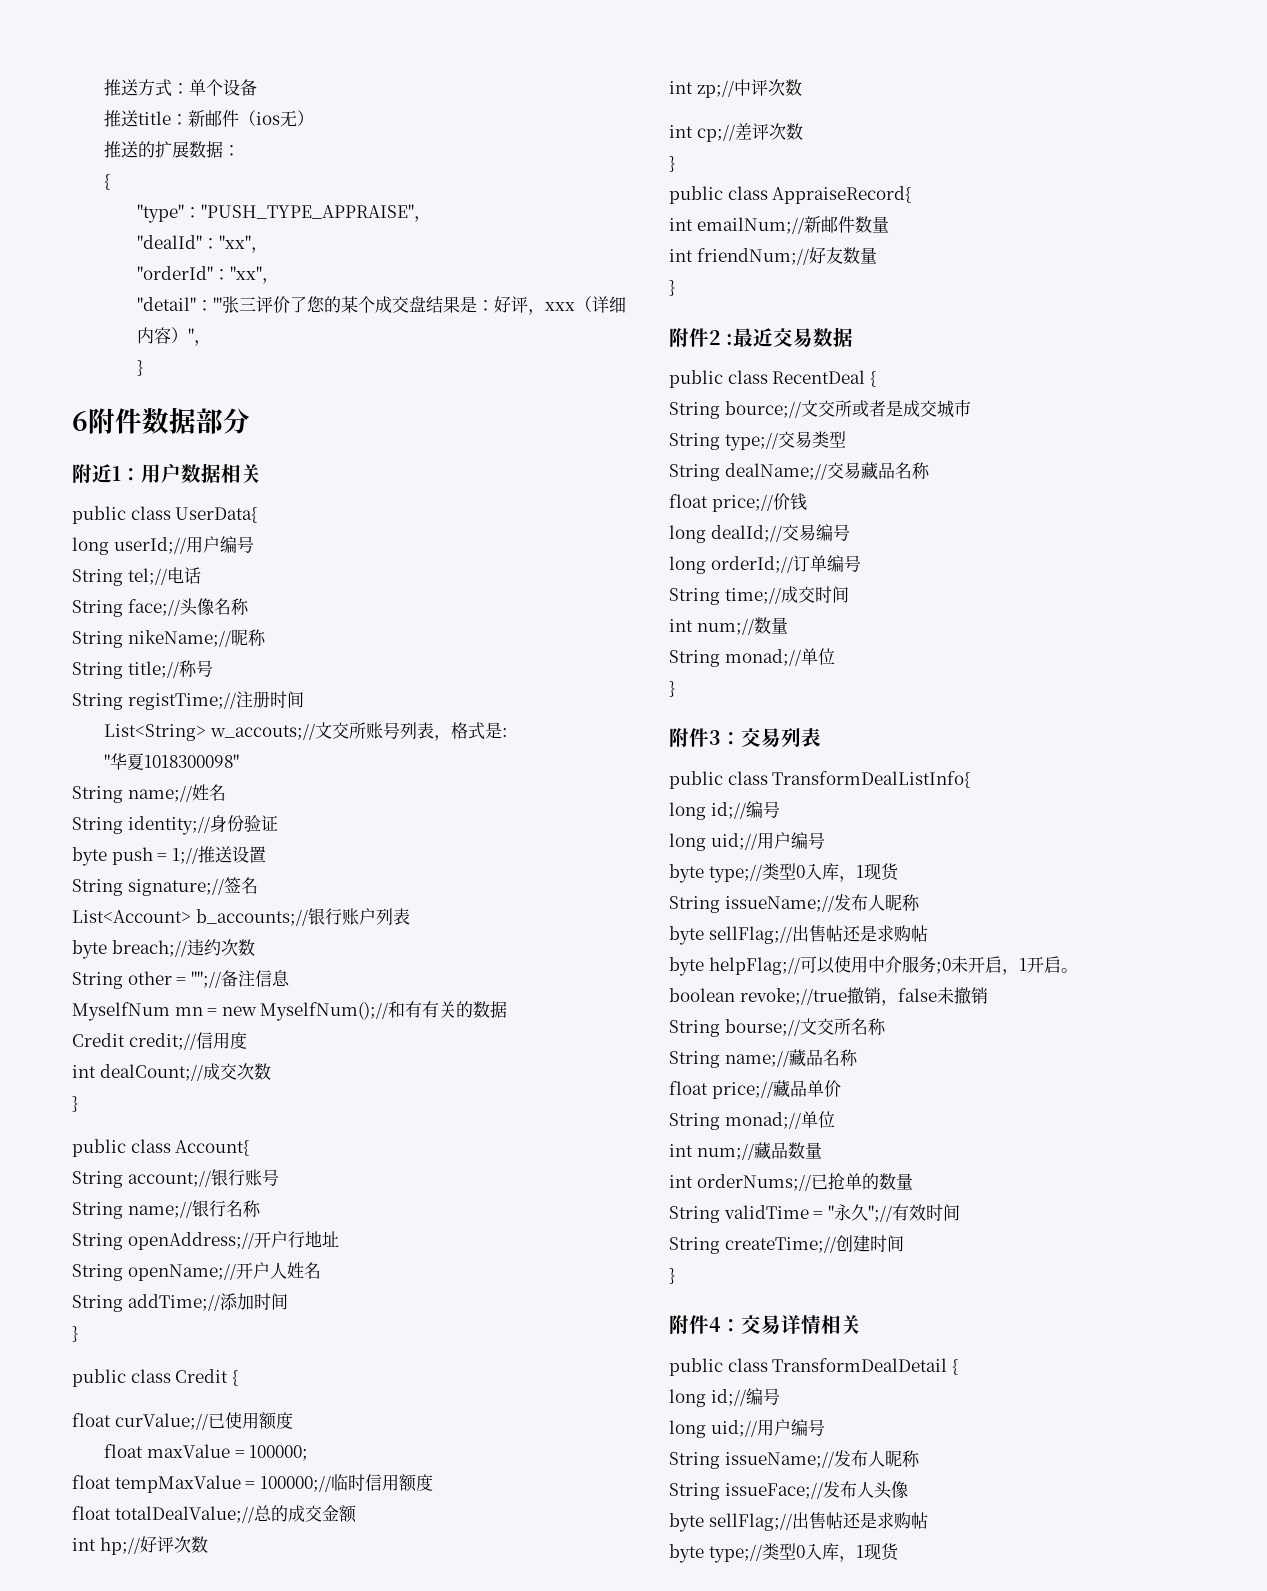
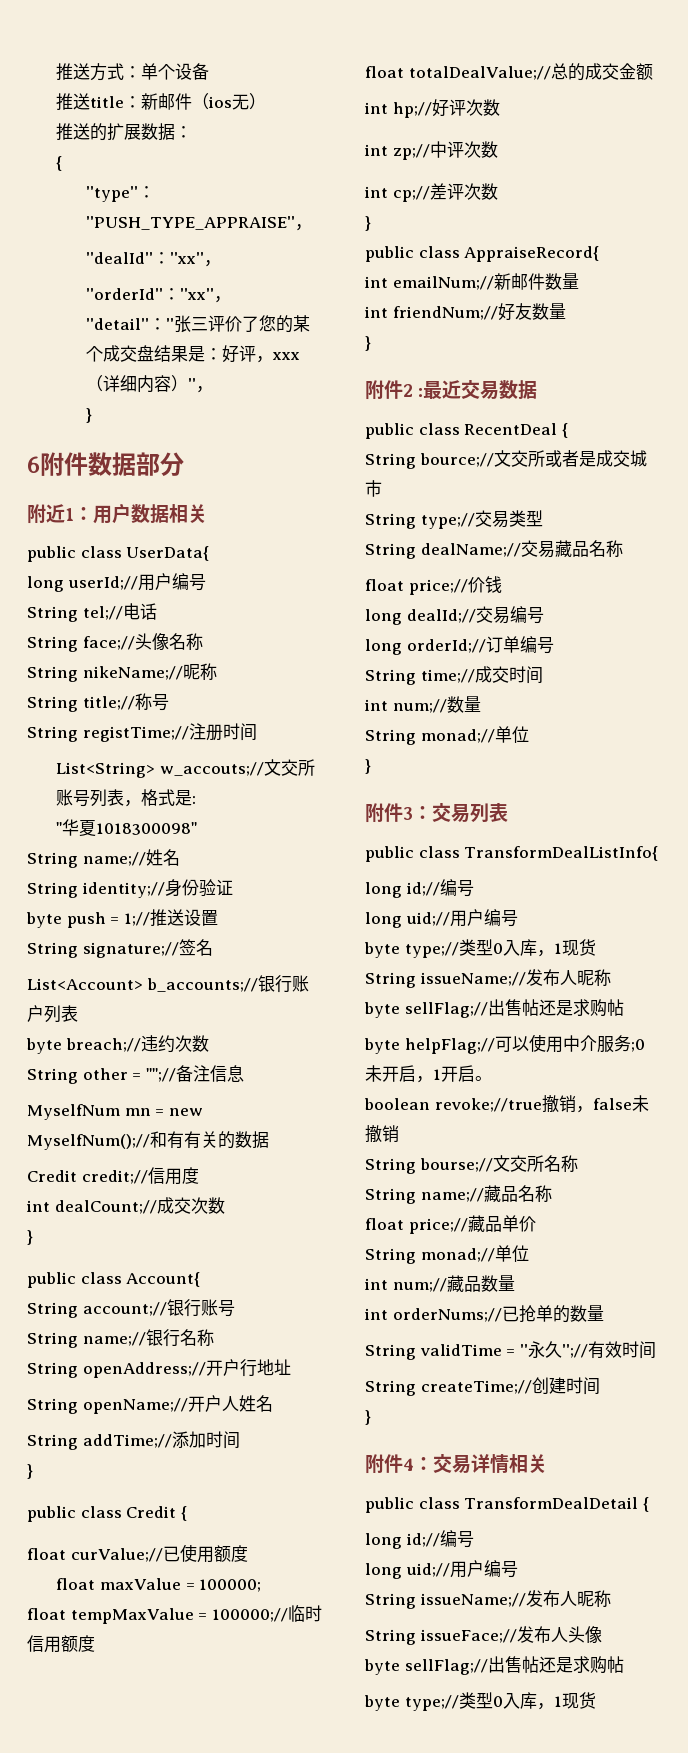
[212,297,222,311] ''' -> [165,318,174,330] ''

